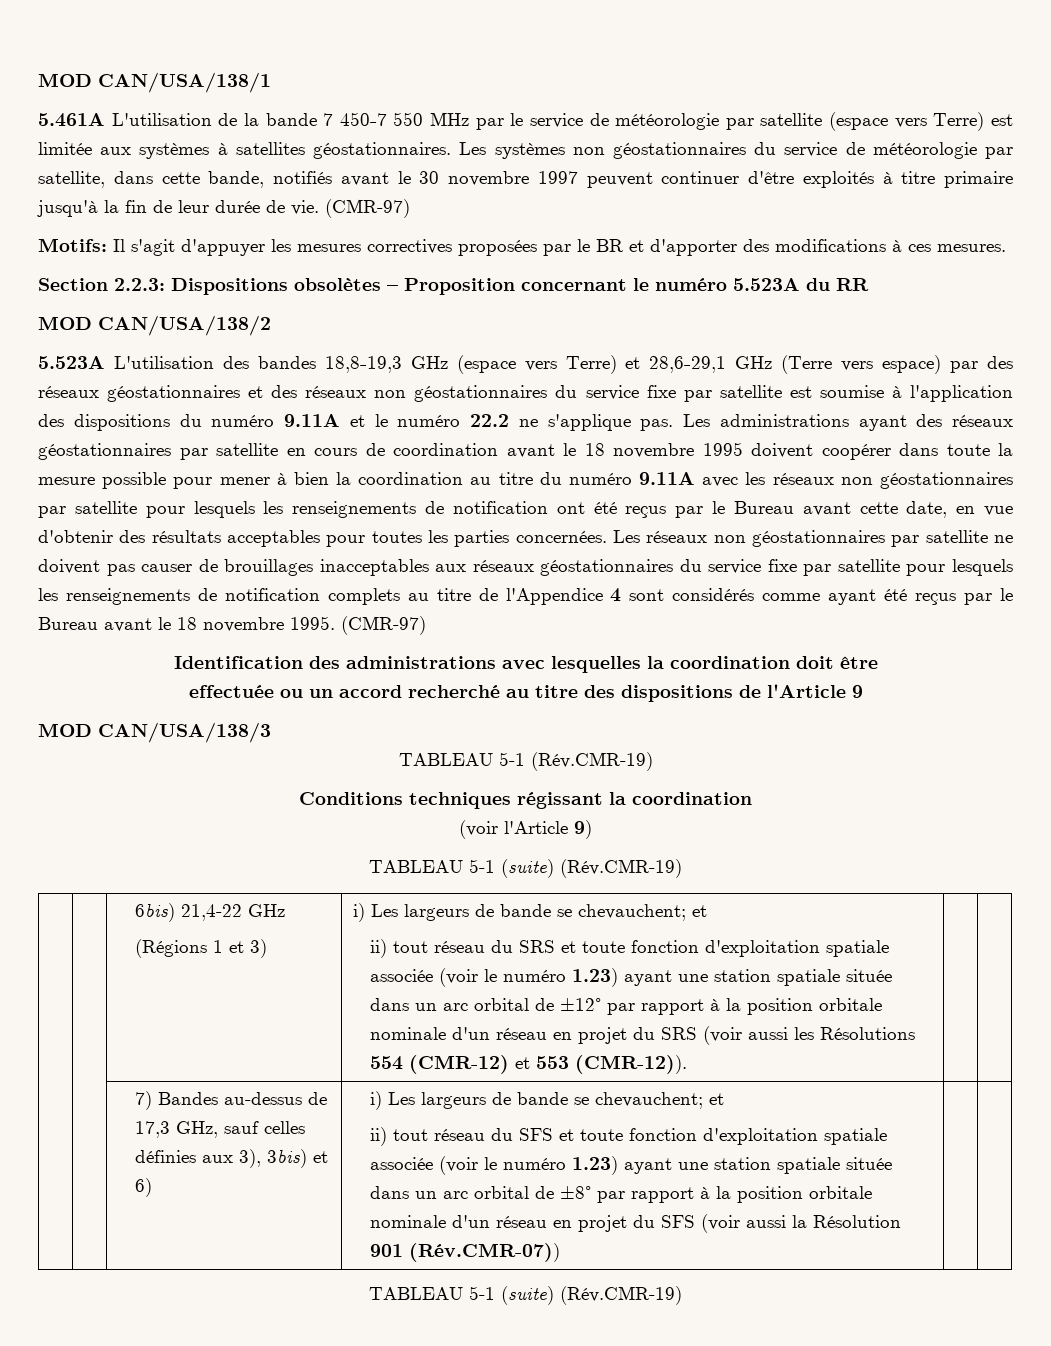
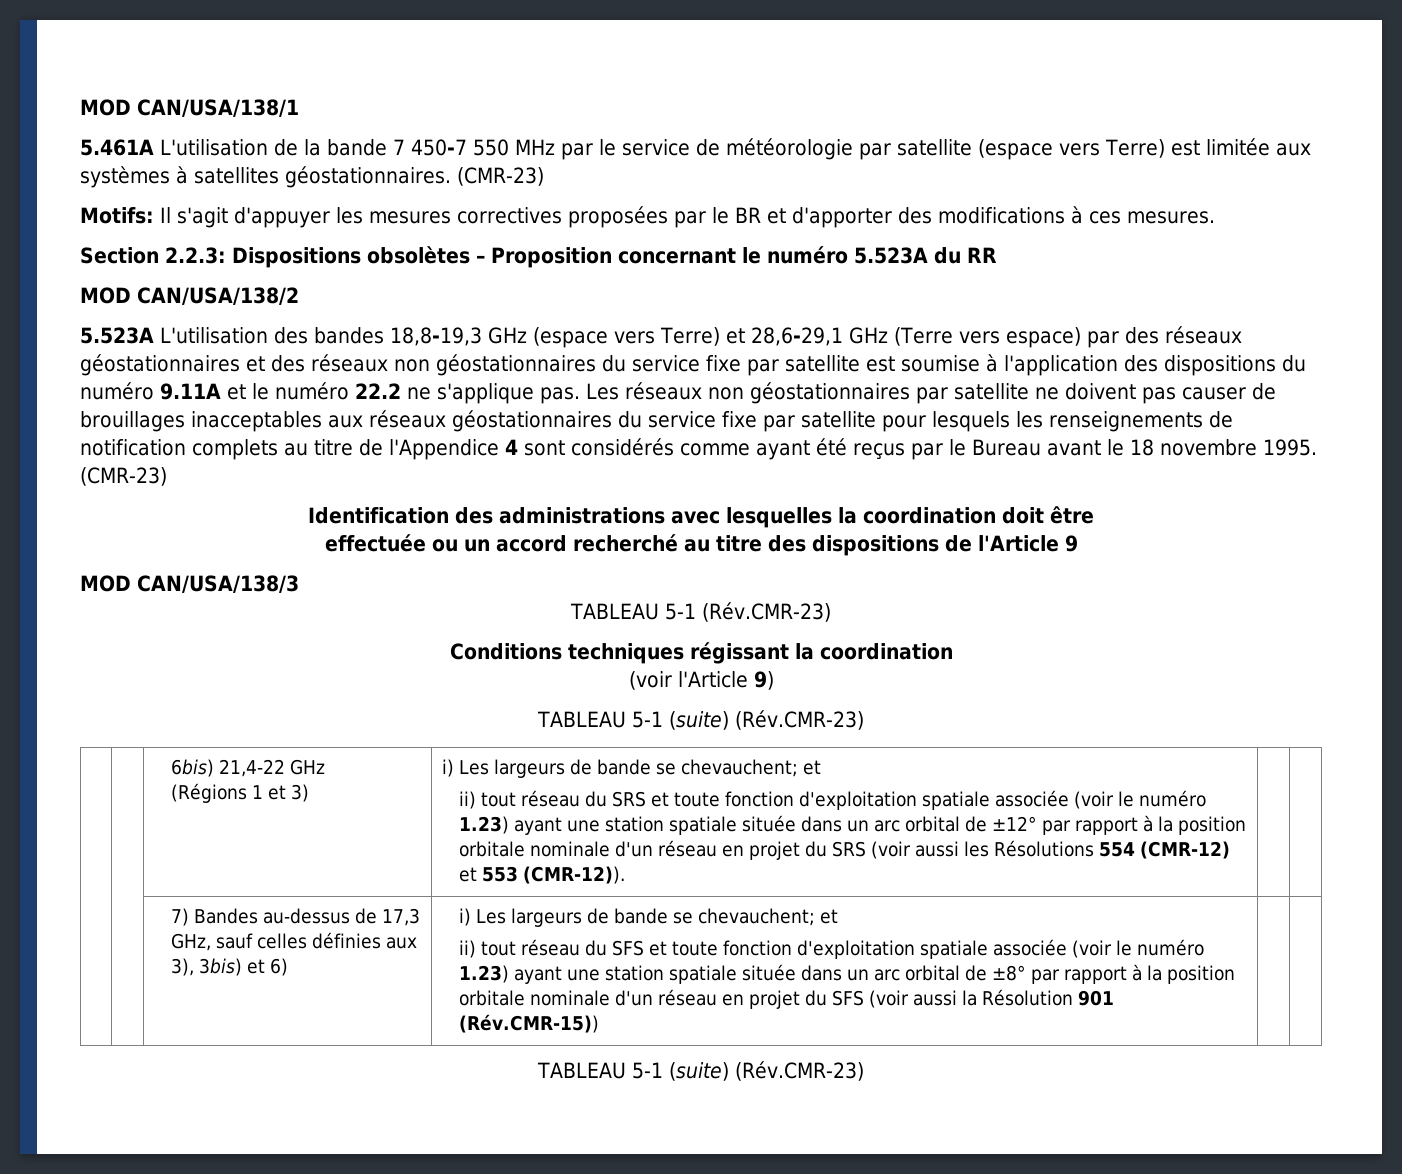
[459,142,1013,159] [38,171,1013,188] [37,199,410,218] Les systèmes non géostationnaires du service de météorologie par satellite, dans cette bande, notifiés avant le 30 novembre 1997 peuvent continuer d'être exploités à titre primaire jusqu'à la fin de leur durée de vie. (CMR-97) -> [457,167,544,186] (CMR-23)
[719,414,1013,431] [38,442,1013,460] [38,472,1013,489] [38,501,1014,518] [38,530,640,547] administrations ayant des réseaux géostationnaires par satellite en cours de coordination avant le 18 novembre 1995 doivent coopérer dans toute la mesure possible pour mener à bien la coordination au titre du numéro 9.11A avec les réseaux non géostationnaires par satellite pour lesquels les renseignements de notification ont été reçus par le Bureau avant cette date, en vue d'obtenir des résultats acceptables pour toutes les parties concernées. Les -> (619, 391) none
[341,616,426,635] (CMR-97) -> [80,467,167,486] (CMR-23)
[530,752,653,771] (Rév.CMR-19) -> [702,602,832,622] (Rév.CMR-23)
[560,859,682,878] (Rév.CMR-19) -> [735,710,865,730] (Rév.CMR-23)
[408,1243,560,1262] [369,1286,682,1305] (Rév.CMR-07)) | | // TABLEAU 5-1 (suite) (Rév.CMR-19) -> [458,1014,599,1033] [537,1061,865,1081] (Rév.CMR-15)) | | // TABLEAU 5-1 (suite) (Rév.CMR-23)

